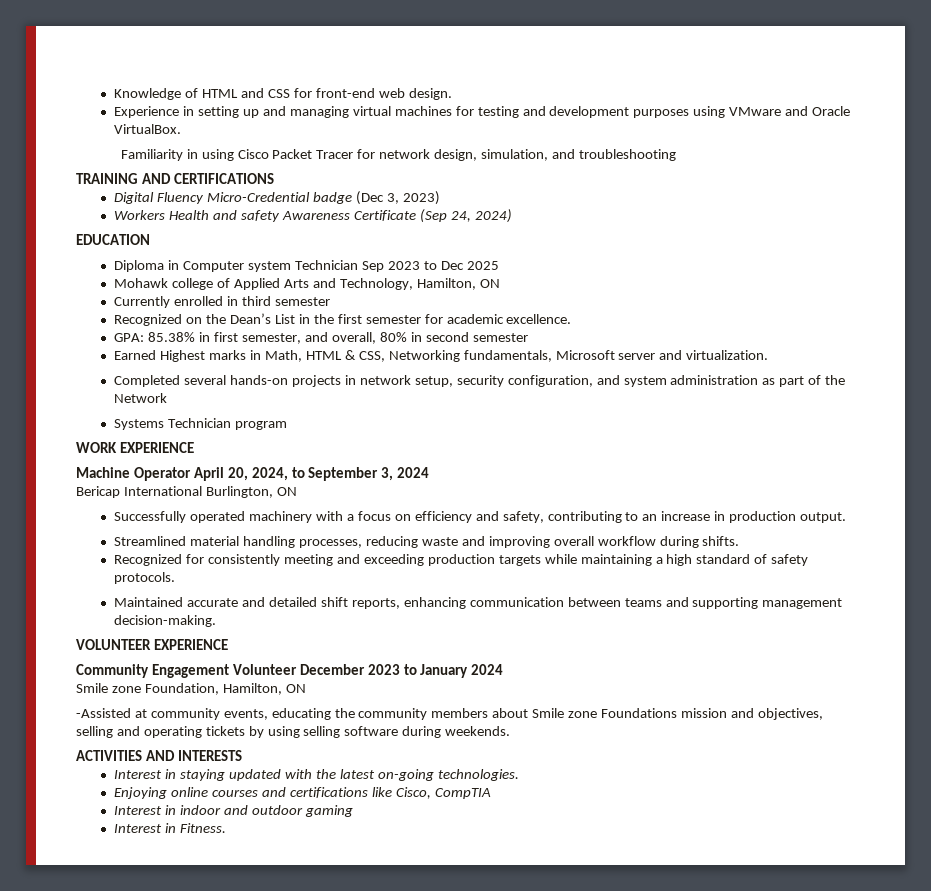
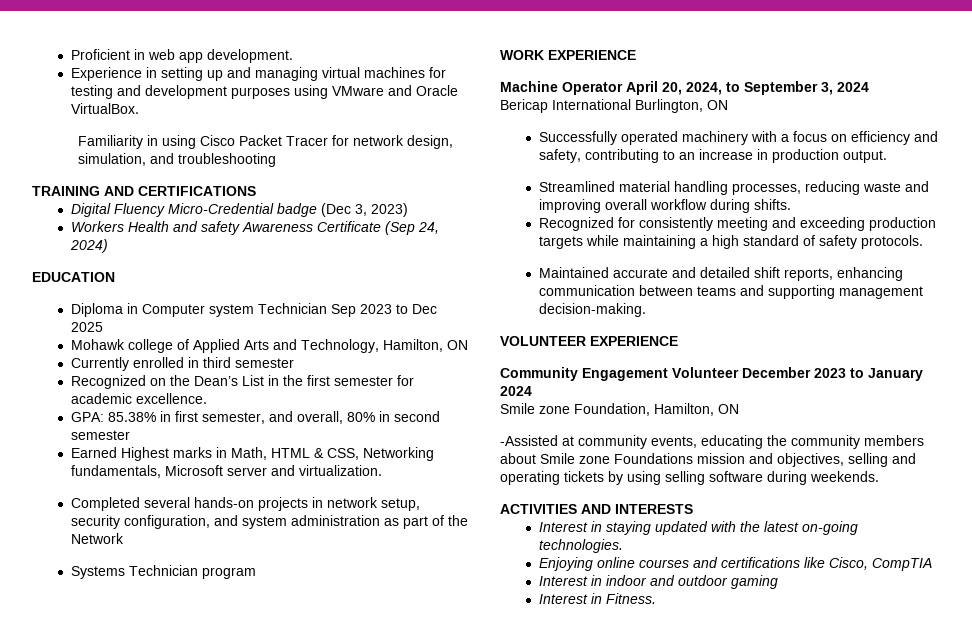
[114,88,452,100] Knowledge of HTML and CSS for front-end web design. -> [70,49,293,63] Proficient in web app development.

